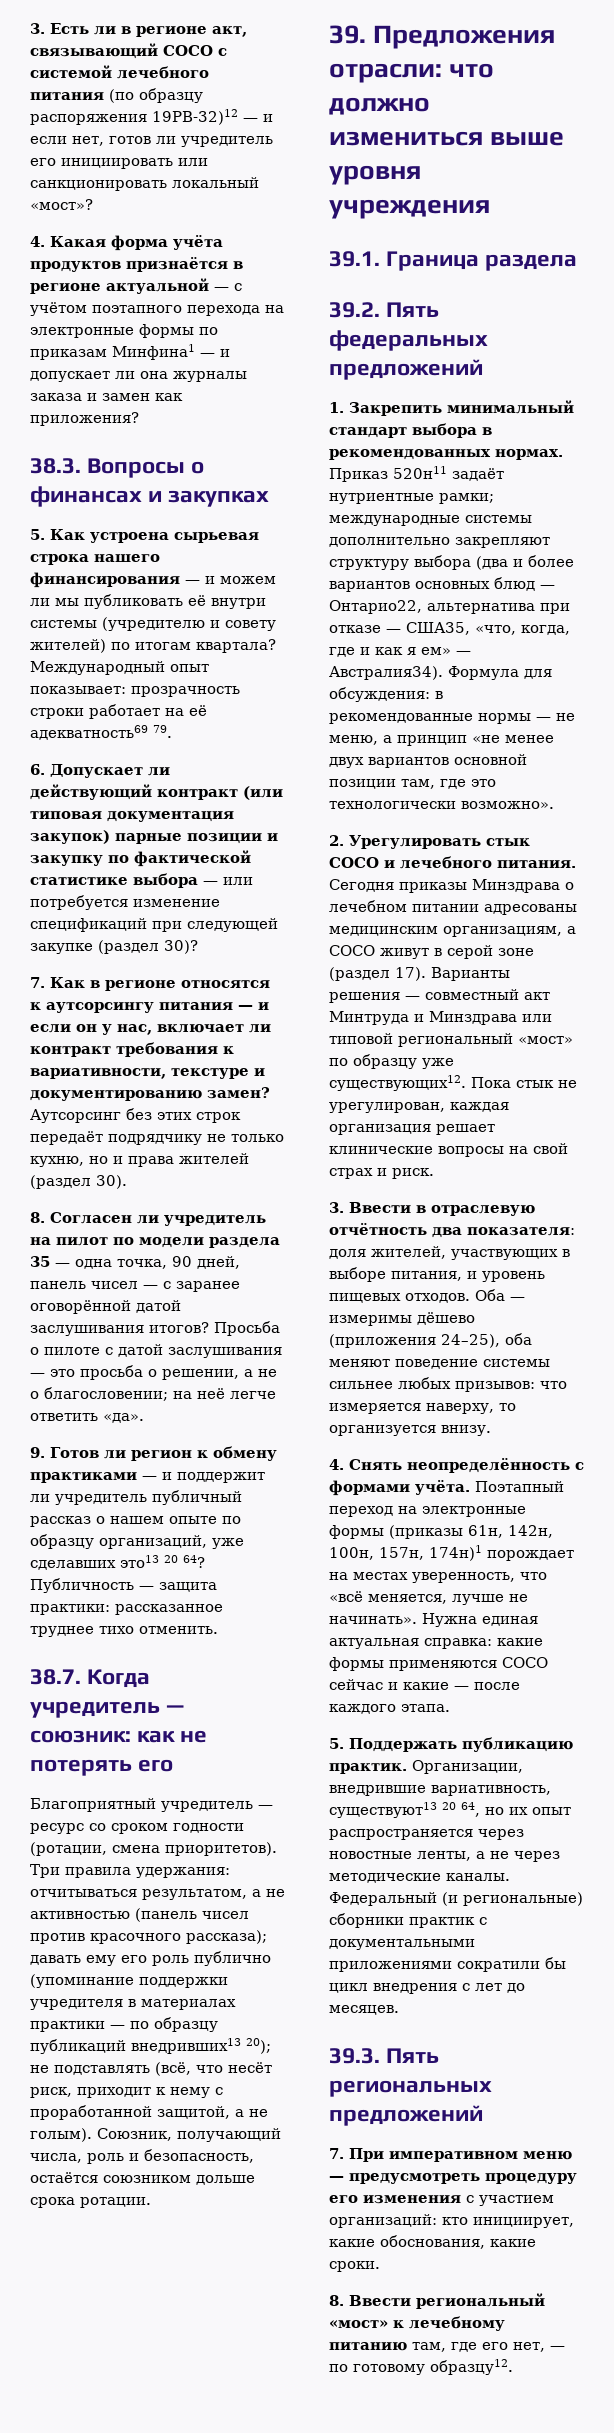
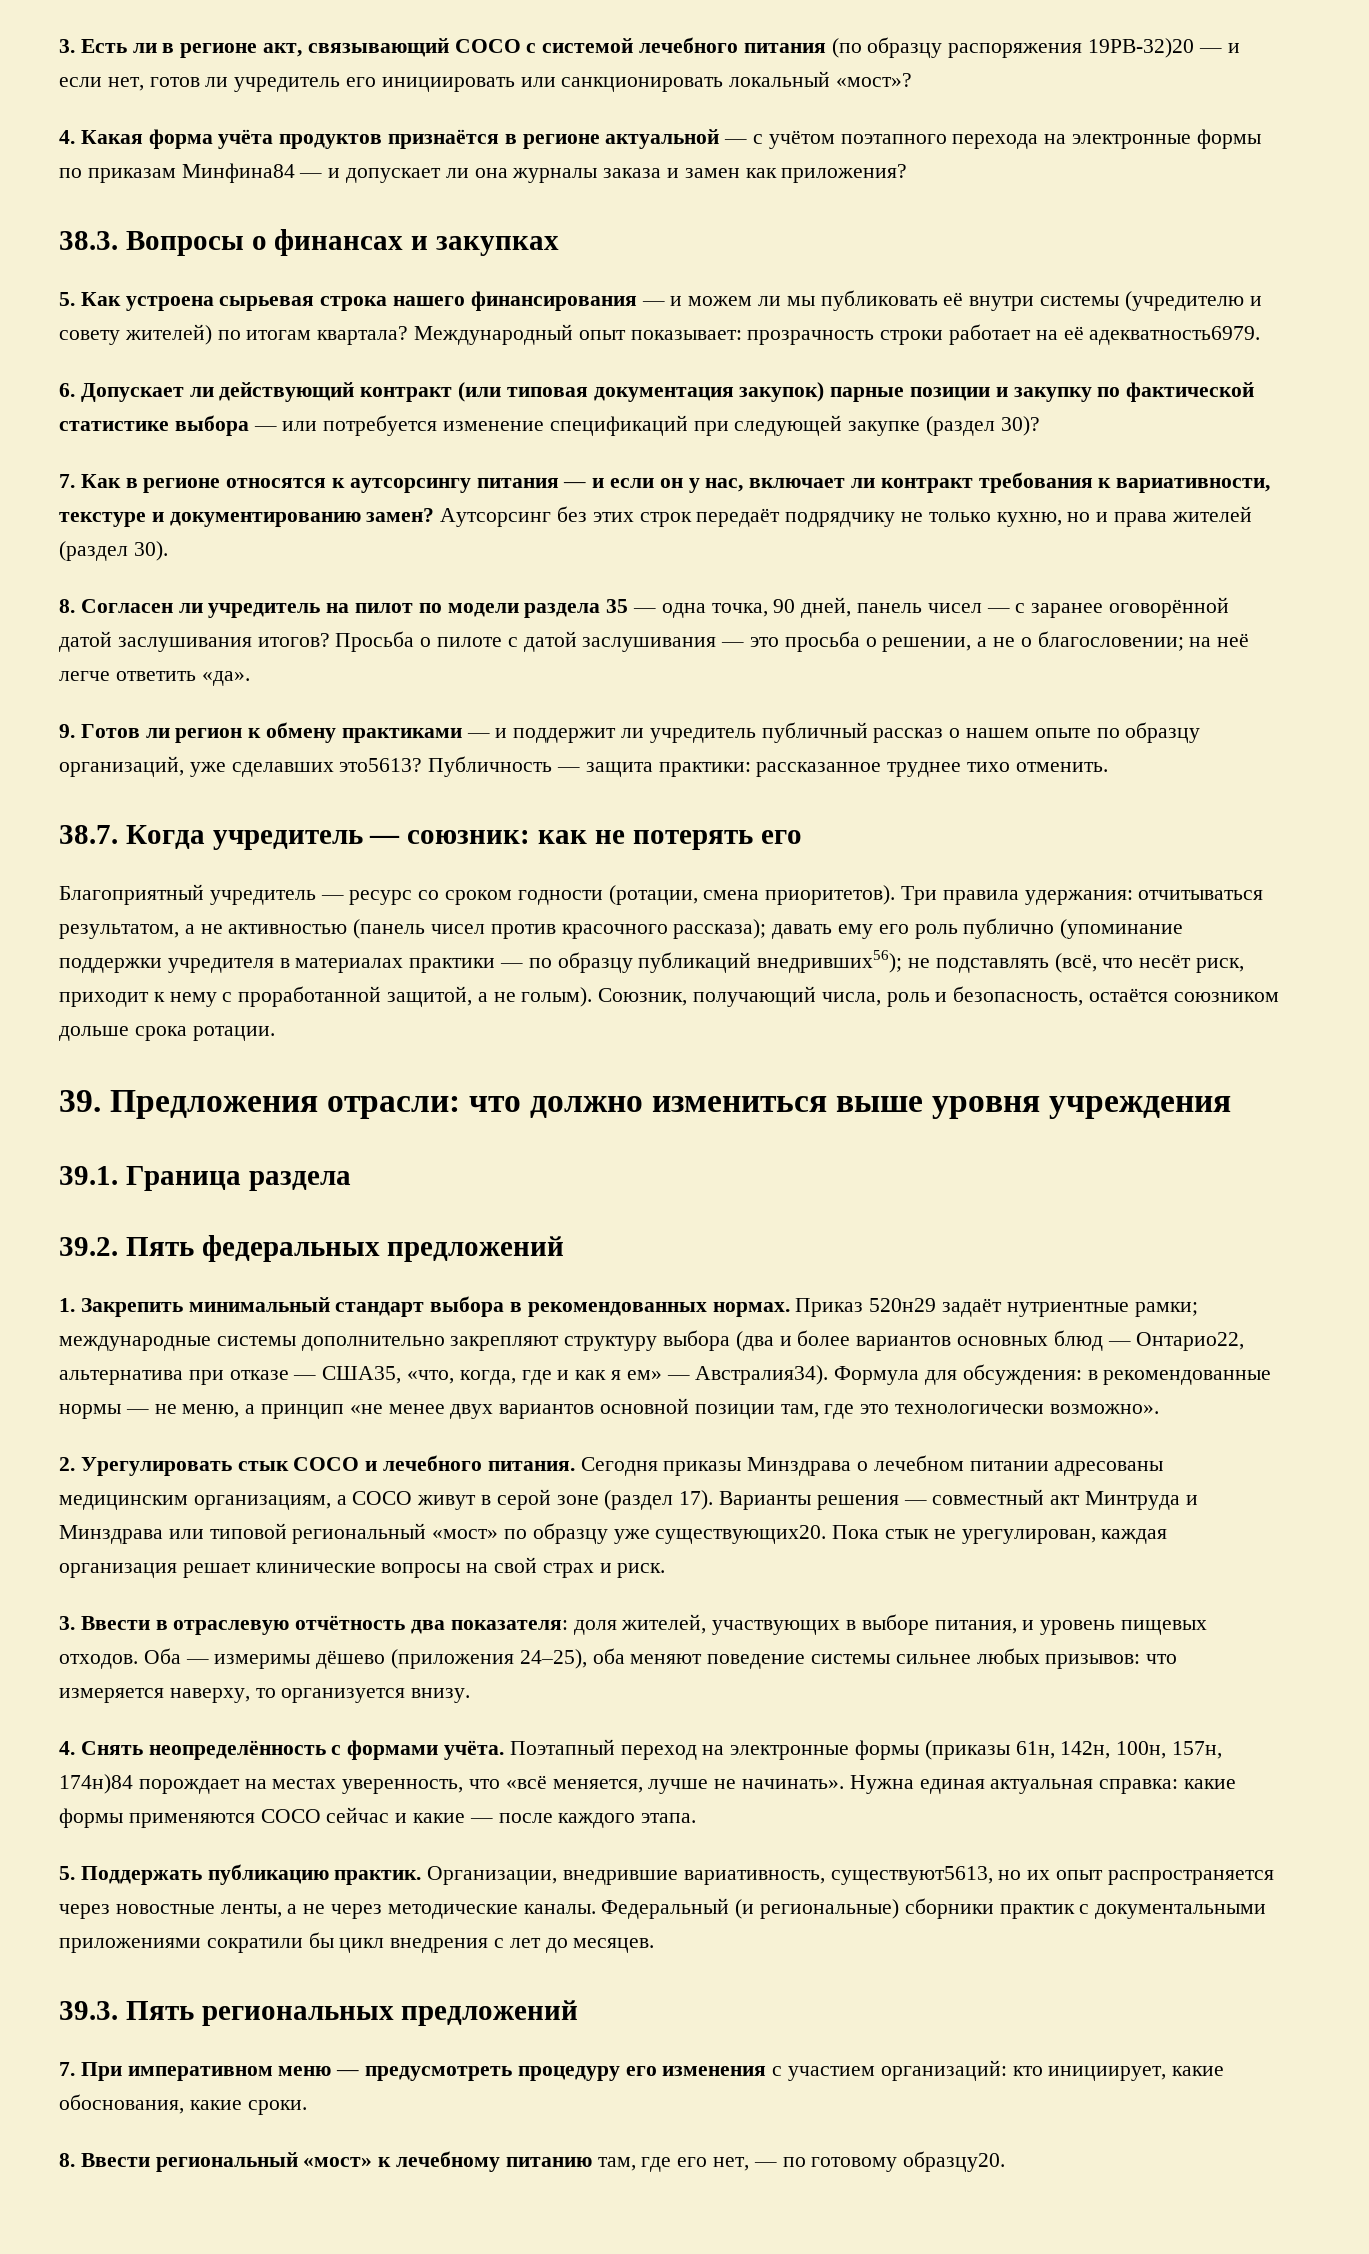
[152,109,238,125] 19РВ-32)12 -> [1088,38,1195,58] 19РВ-32)20
[112,344,195,360] Минфина1 -> [181,163,295,183] Минфина84
[30,725,172,740] адекватность69 79. -> [1089,326,1261,345] адекватность6979.
[120,1555,205,1568] это13 20 64? -> [339,758,423,772] это5613?
[131,2038,271,2054] внедривших13 20); -> [757,950,903,973] внедривших56);
[393,466,447,479] 520н11 -> [869,1298,937,1312] 520н29
[329,1075,466,1091] существующих12. -> [655,1525,827,1544] существующих20.
[429,1545,482,1561] 174н)1 -> [59,1774,133,1794] 174н)84
[329,1802,480,1818] существуют13 20 64, -> [830,1866,993,1885] существуют5613,
[430,2359,513,2375] образцу12. -> [903,2151,1006,2172] образцу20.

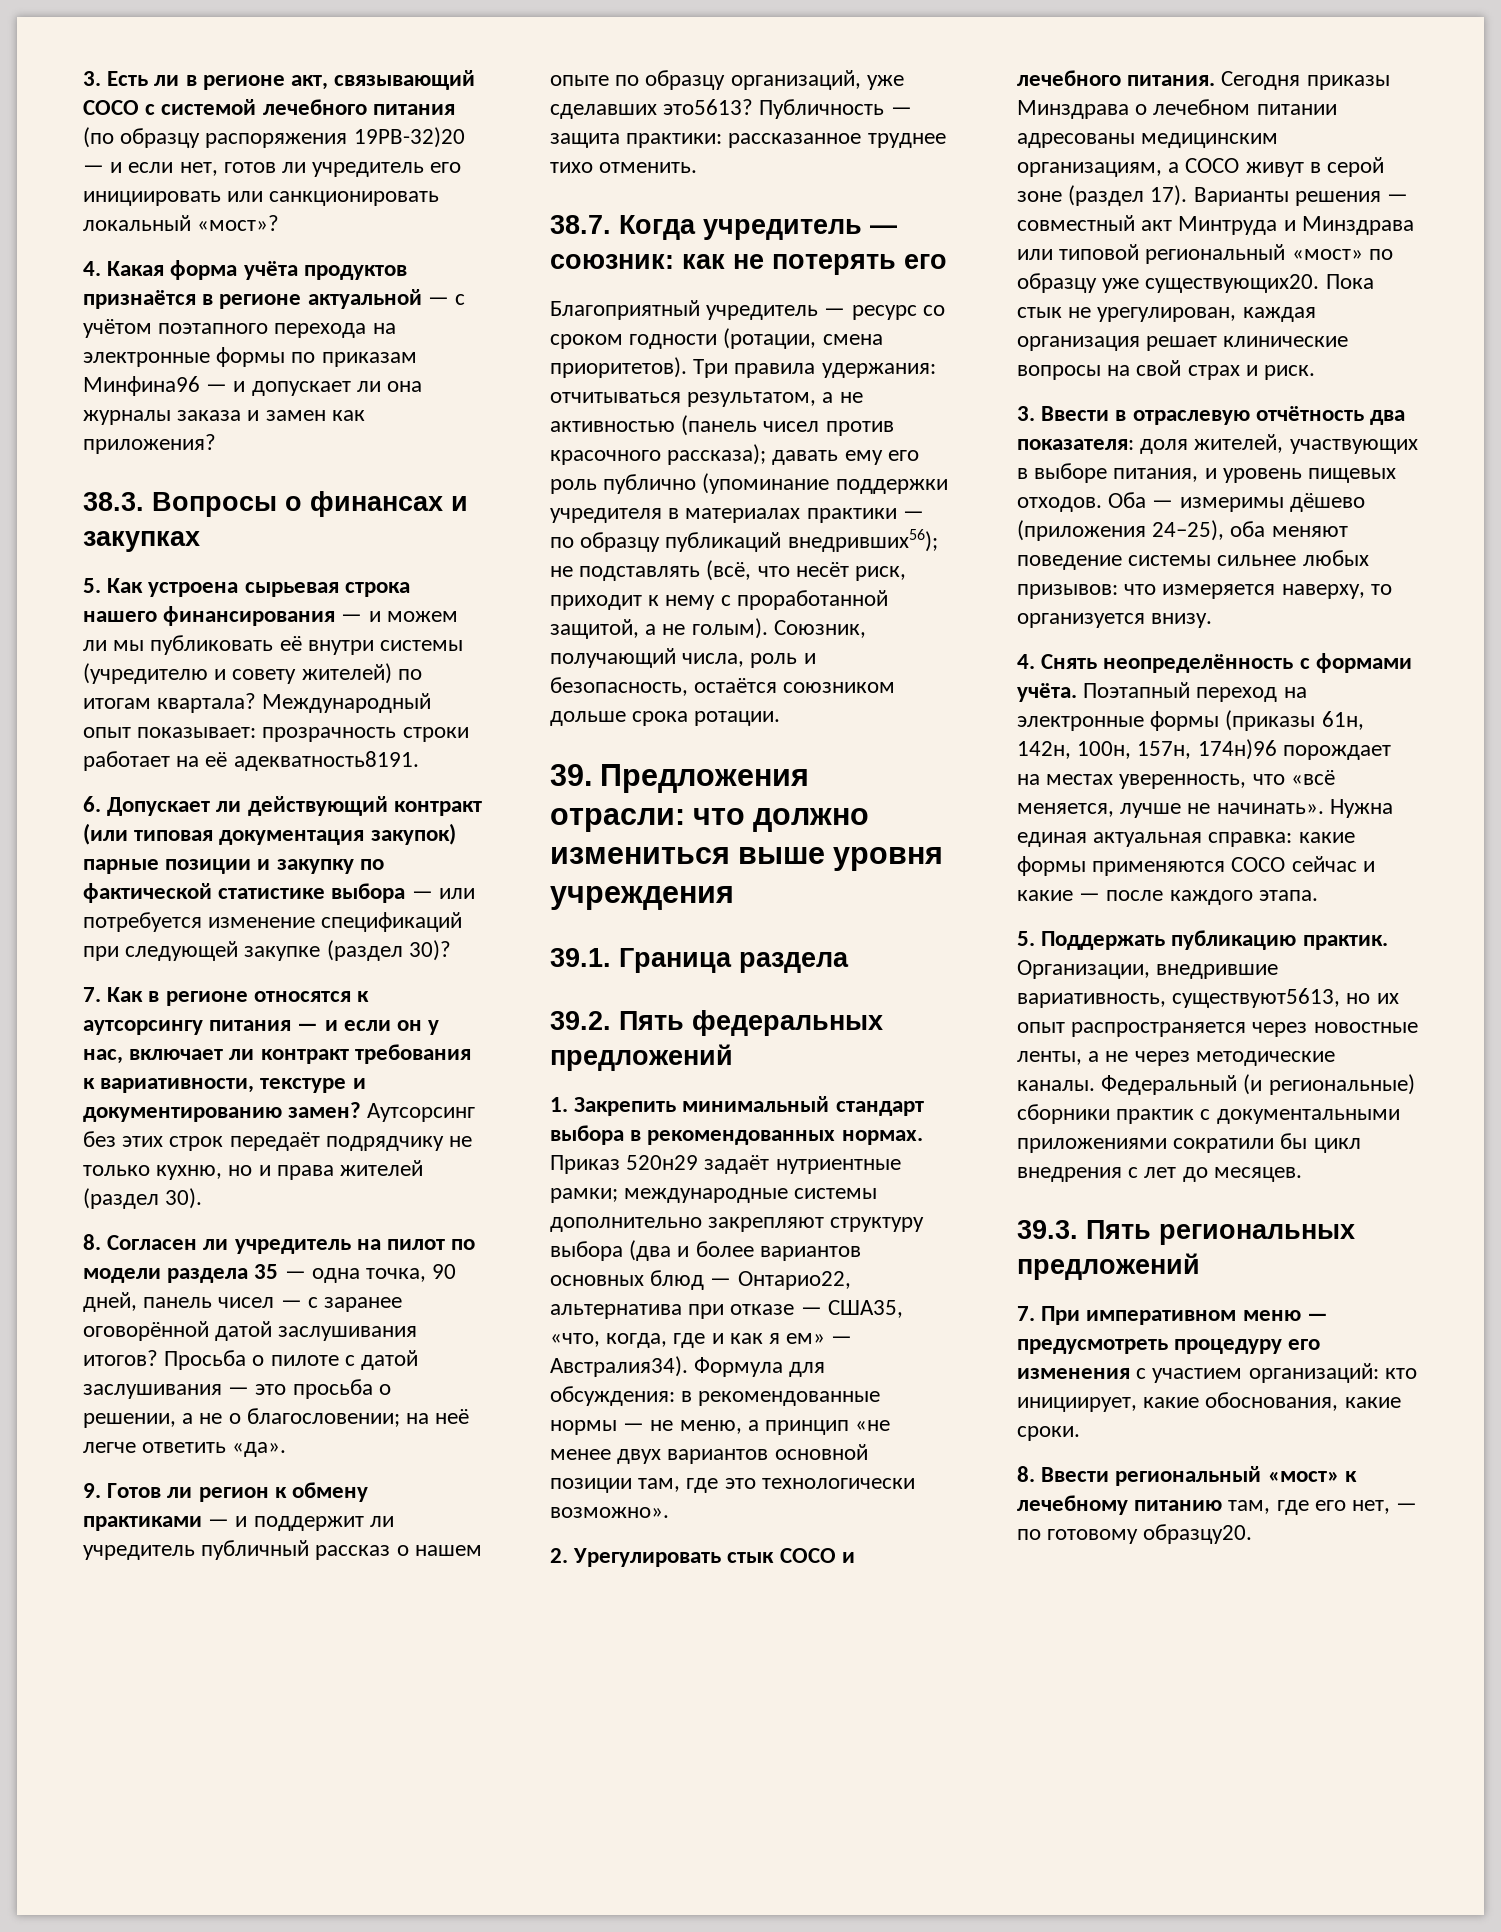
[181,163,295,183] Минфина84 -> [83,376,200,396] Минфина96
[1089,326,1261,345] адекватность6979. -> [233,751,419,771] адекватность8191.
[59,1774,133,1794] 174н)84 -> [1197,739,1277,760] 174н)96

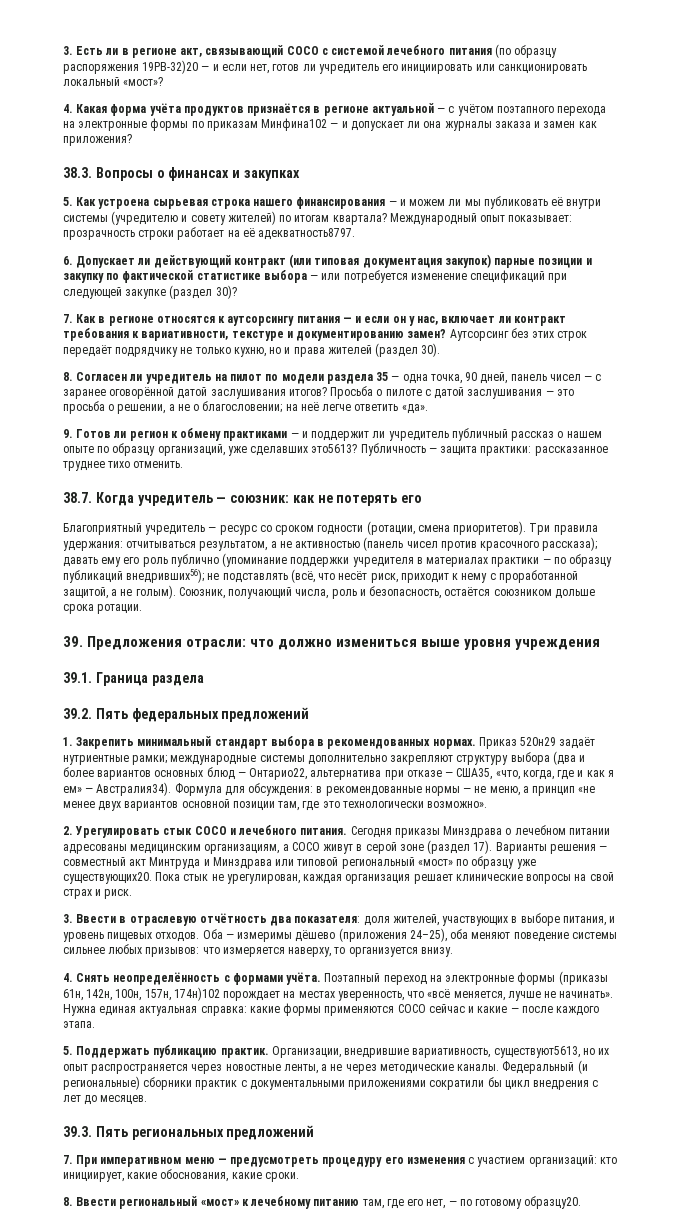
[83,376,200,396] Минфина96 -> [261,118,328,131] Минфина102
[233,751,419,771] адекватность8191. -> [258,228,356,240] адекватность8797.
[1197,739,1277,760] 174н)96 -> [173,987,220,1001] 174н)102

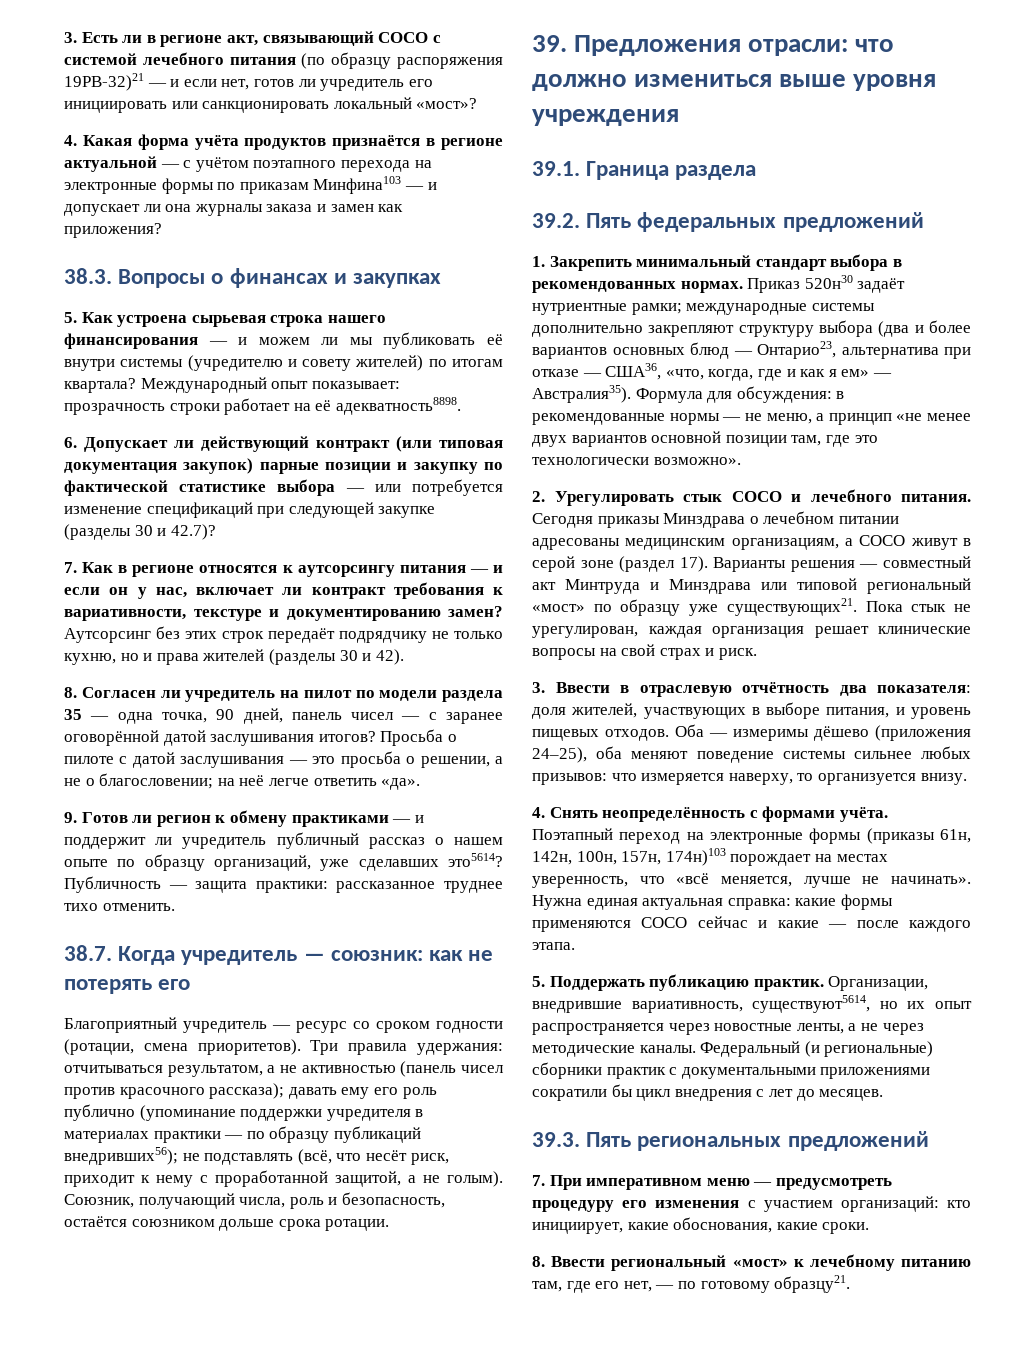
[142,60,199,74] 19РВ-32)20 -> [64,73,144,91] 19РВ-32)21
[261,118,328,131] Минфина102 -> [313,176,402,194] Минфина103
[258,228,356,240] адекватность8797. -> [335,397,461,415] адекватность8898.
[169,285,237,299] (раздел 30)? -> [64,524,216,540] (разделы 30 и 42.7)?
[375,343,441,357] (раздел 30). -> [268,649,404,665] (разделы 30 и 42).
[311,444,358,453] это5613? -> [447,853,503,867] это5614?
[520,737,557,746] 520н29 -> [804,275,853,289] 520н30
[249,768,308,780] Онтарио22, -> [757,341,836,359] Онтарио23,
[456,768,493,780] США35, -> [605,363,662,380] США36,
[96,782,172,796] Австралия34). -> [532,385,631,403] Австралия35).
[63,872,152,884] существующих20. -> [726,598,857,616] существующих21.
[173,987,220,1001] 174н)102 -> [665,848,726,866] 174н)103
[493,1046,580,1058] существуют5613, -> [752,995,871,1013] существуют5614,
[524,1196,582,1209] образцу20. -> [774,1275,851,1293] образцу21.

